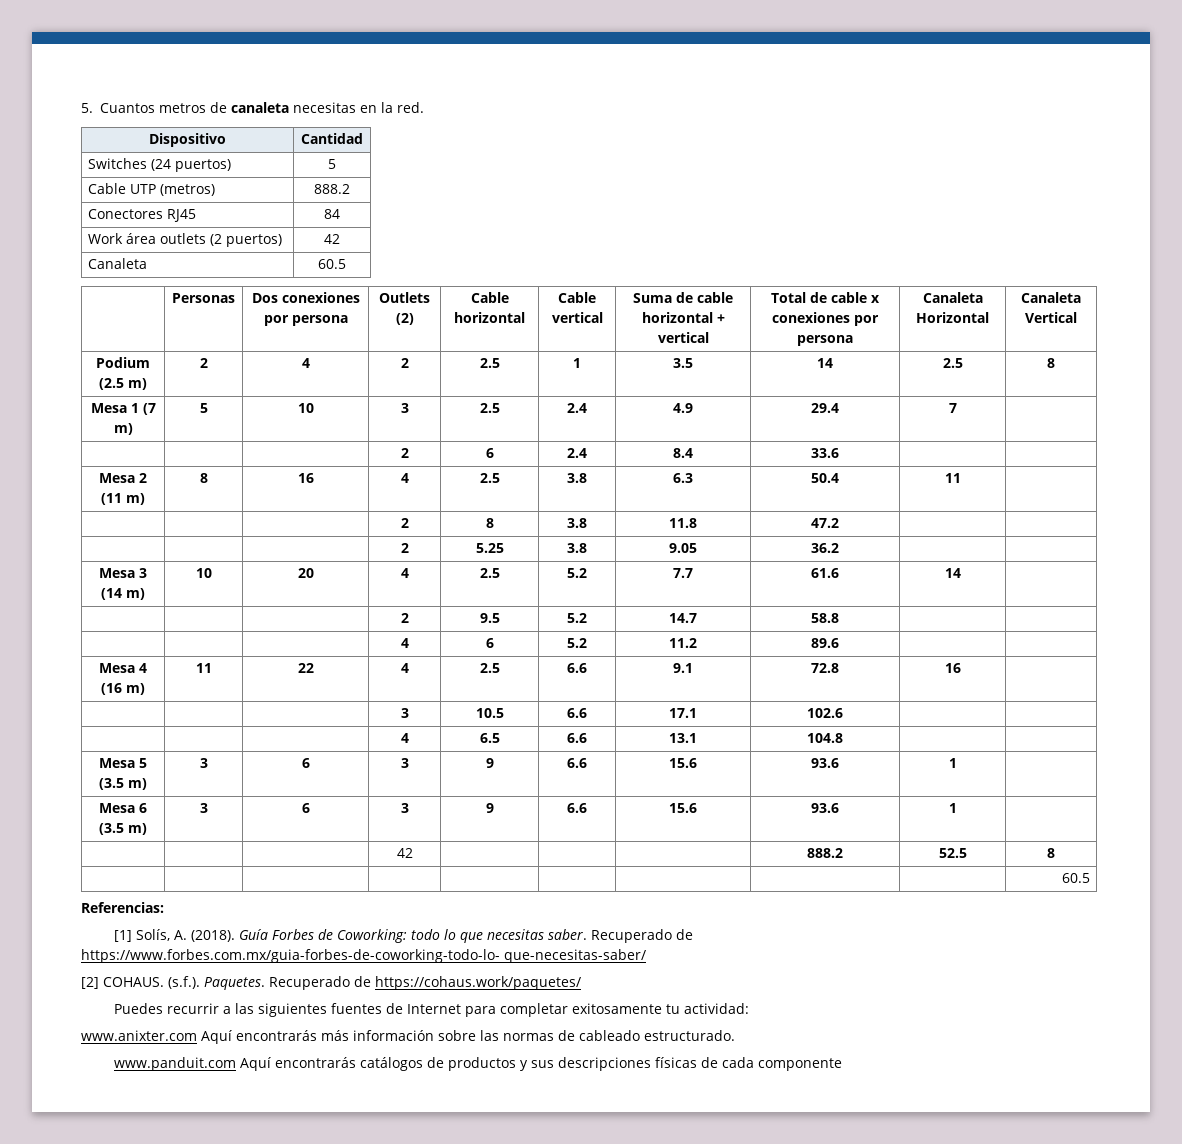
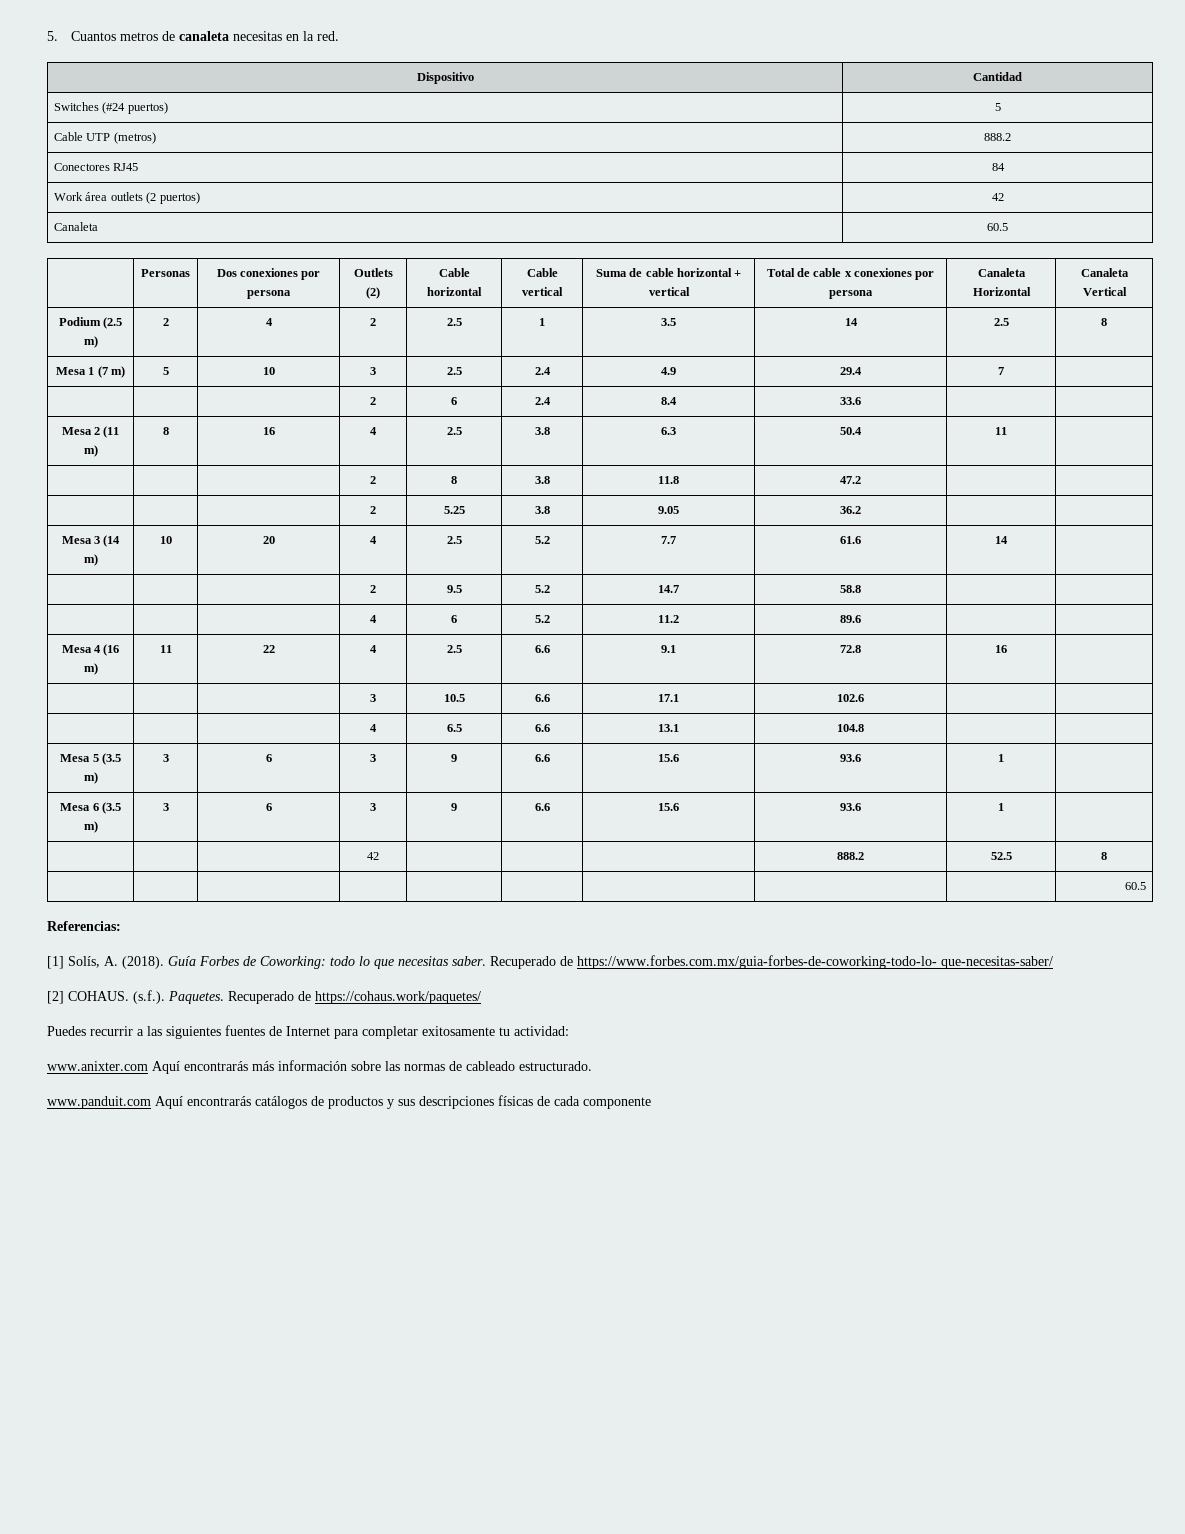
[150,159,171,171] (24 -> [102,102,126,114] (#24

